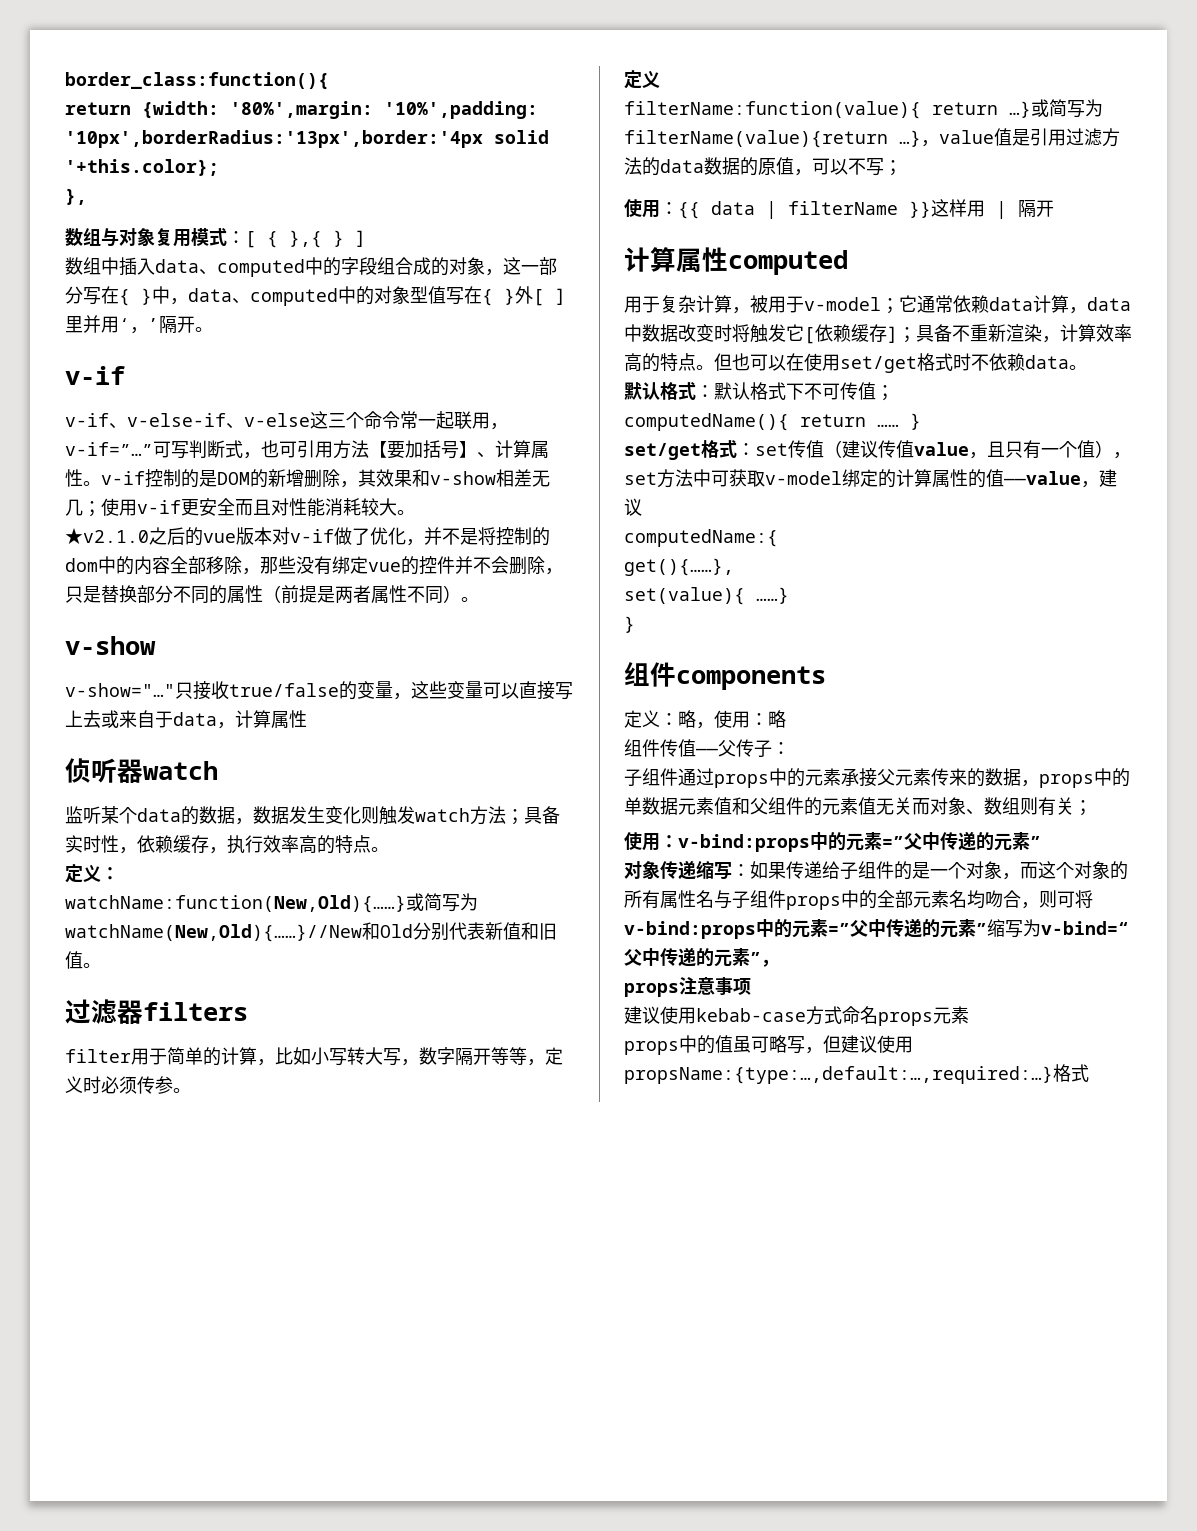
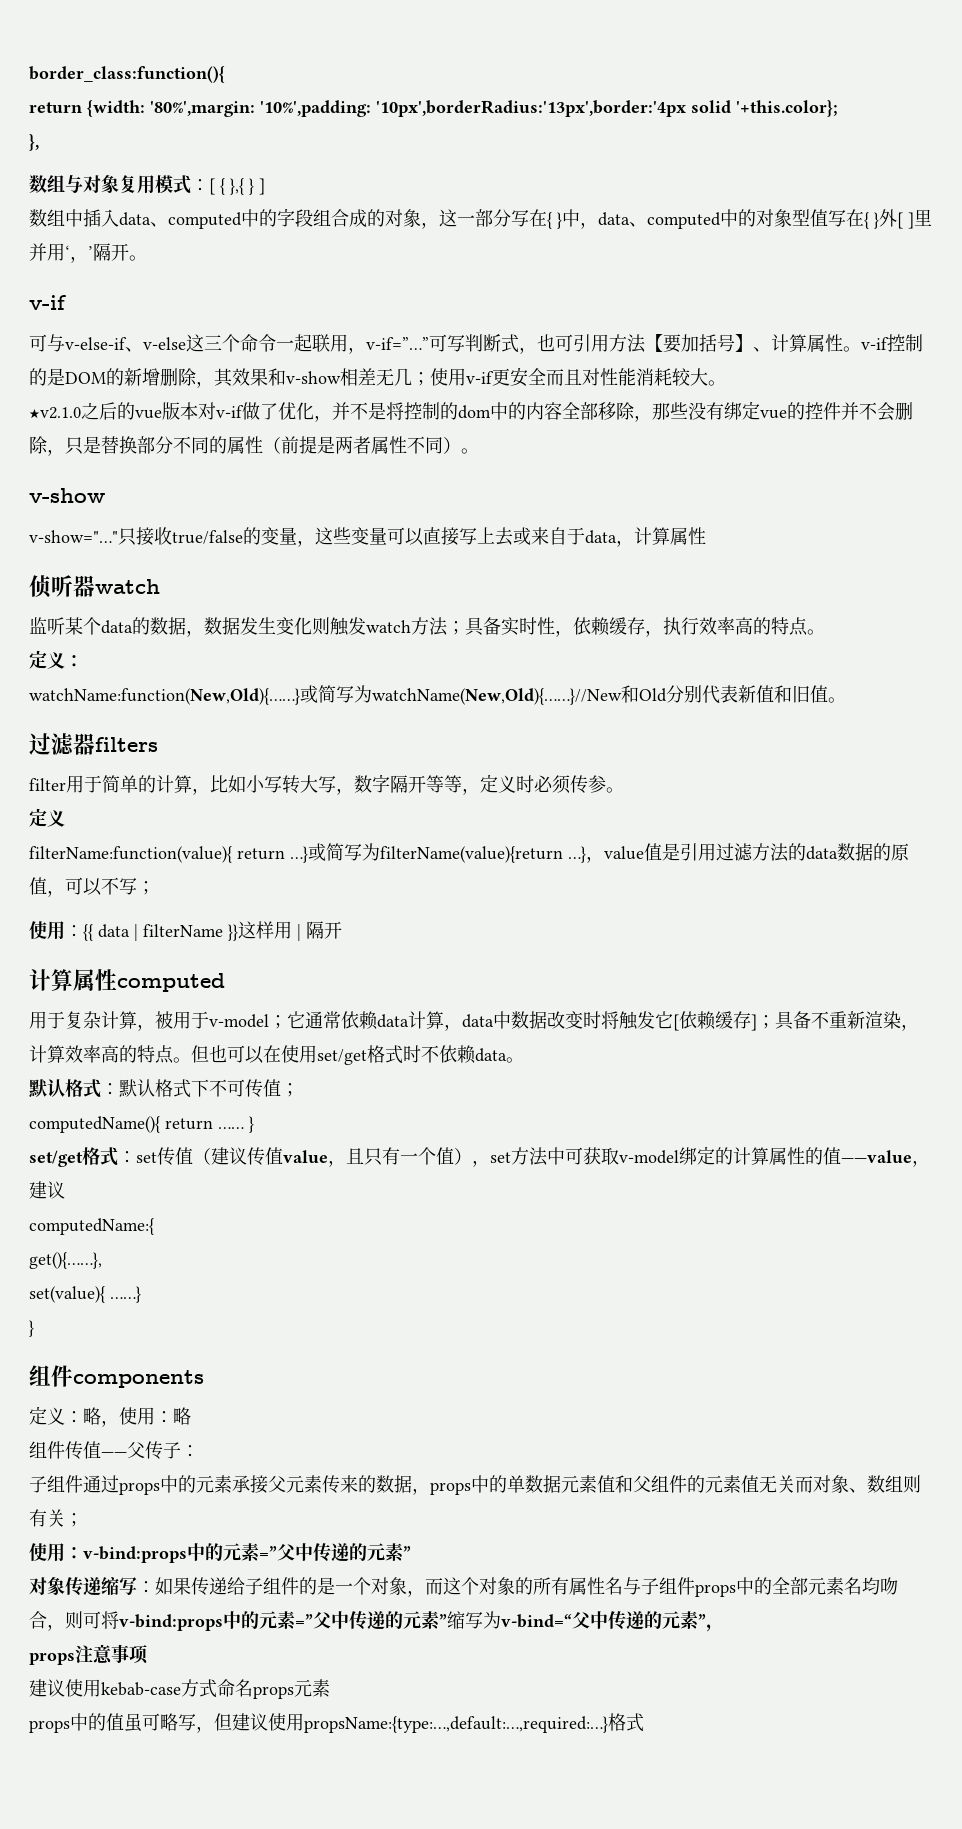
[65,413,127,429] v-if、 -> [29,334,65,352] 可与
[400,411,418,429] 常 -> (276, 343) none

